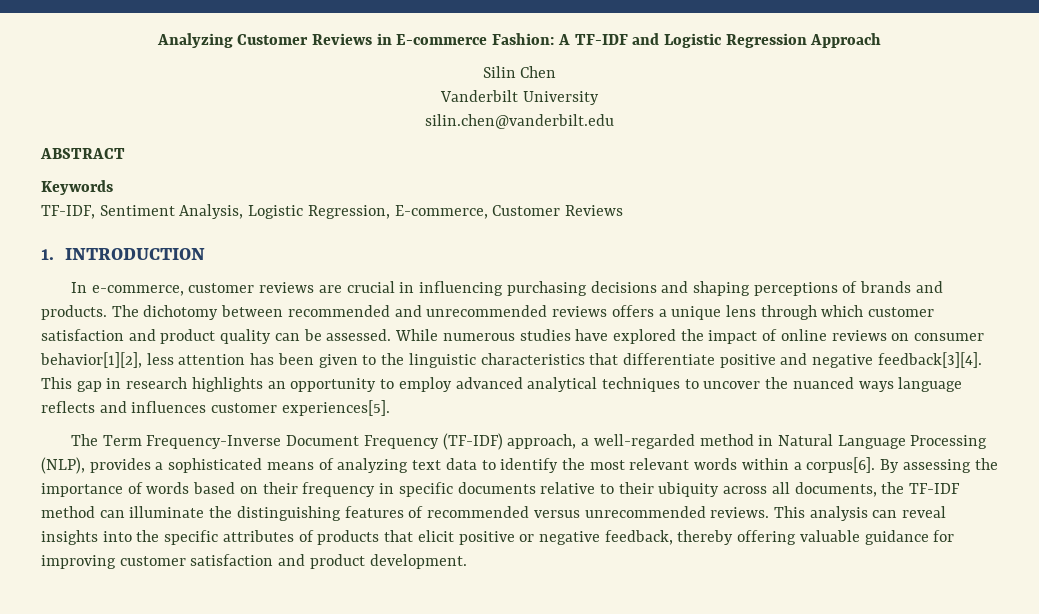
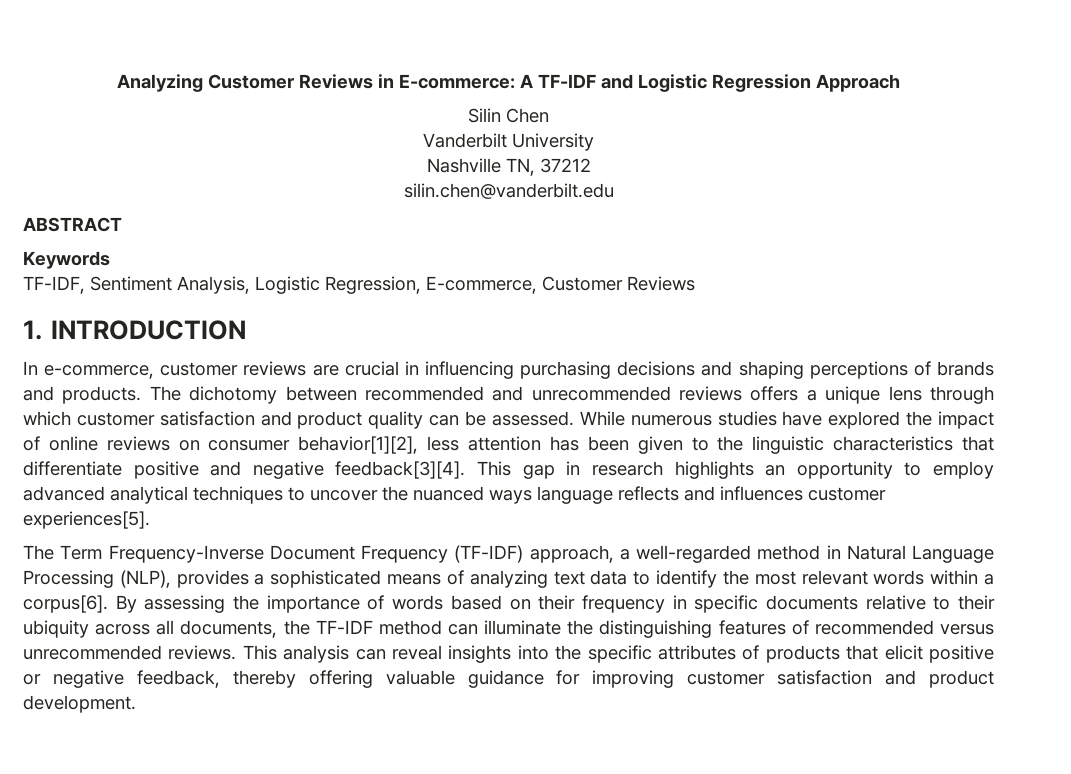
[396,33,555,45] E-commerce Fashion: -> [399,74,515,89] E-commerce:
(599, 98) none -> [426,158,591,176] // Nashville TN, 37212

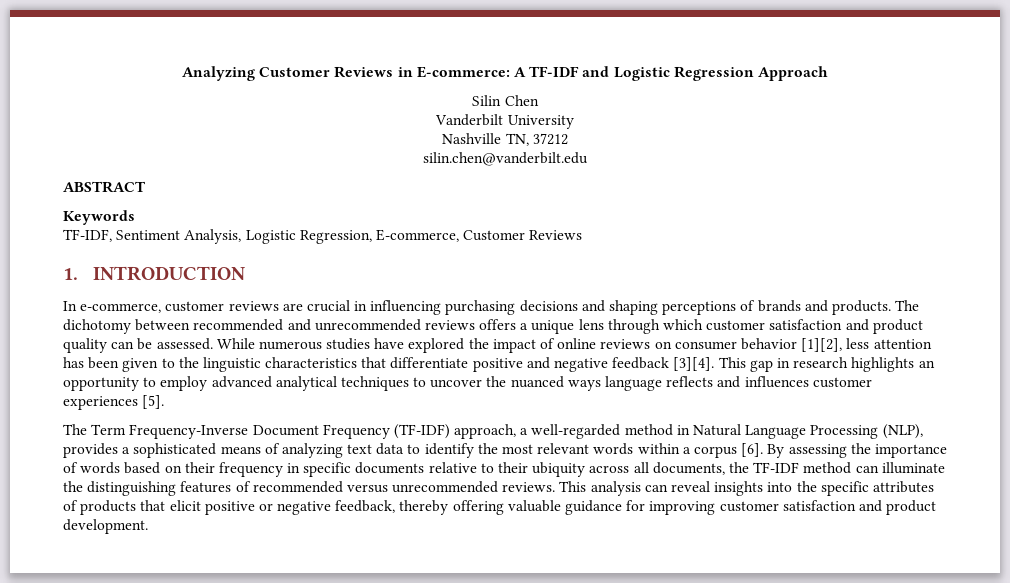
[298,436,419,454] behavior[1][2], -> [740,338,843,352] behavior [1][2],
[335,461,466,479] feedback[3][4]. -> [612,357,715,371] feedback [3][4].
[23,511,150,529] experiences[5]. -> [63,395,165,410] experiences [5].
[23,595,108,613] corpus[6]. -> [693,443,764,458] corpus [6].

